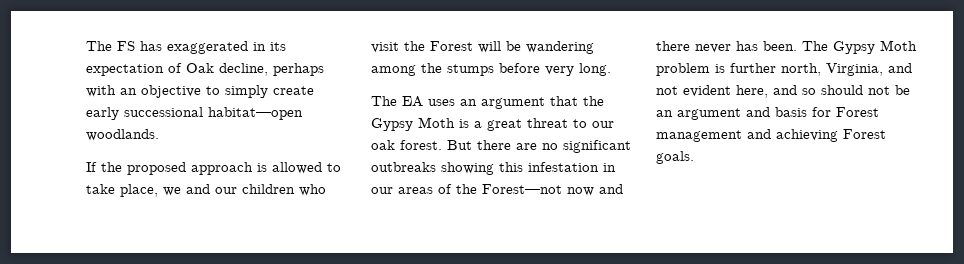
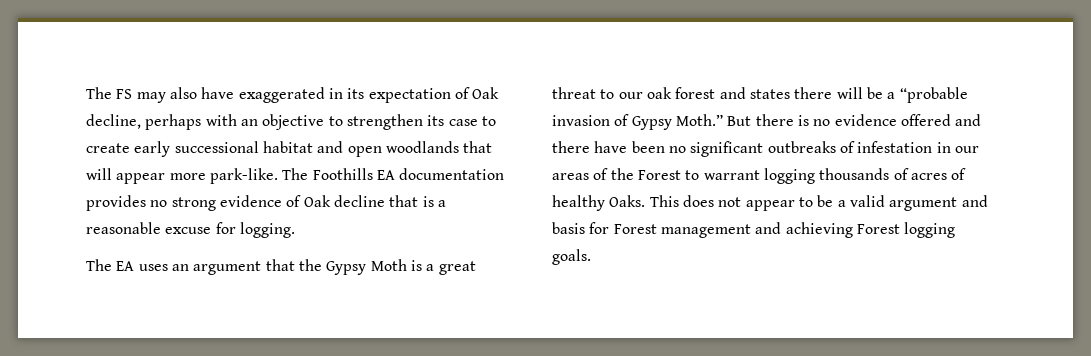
[140,41,162,51] has -> [136,87,235,103] may also have
[225,85,314,98] [86,107,303,120] [86,129,159,141] [86,162,341,175] [86,184,326,197] [371,41,594,54] [371,63,611,76] simply create early successional habitat—open woodlands. // If the proposed approach is allowed to take place, we and our children who visit the Forest will be wandering among the stumps before very long. -> [346,114,496,130] [86,141,493,157] [86,168,505,184] [86,195,446,211] [86,222,295,238] strengthen its case to create early successional habitat and open woodlands that will appear more park-like. The Foothills EA documentation provides no strong evidence of Oak decline that is a reasonable excuse for logging.
[400,140,537,150] forest. But there are -> [675,87,968,103] [552,114,982,130] [552,141,665,153] forest and states there will be a “probable invasion of Gypsy Moth.” But there is no evidence offered and there have been
[441,162,523,175] showing this -> [839,141,855,153] of
[482,184,623,196] [656,40,917,54] [656,63,912,76] [656,85,910,98] [656,110,673,117] Forest—not now and there never has been. The Gypsy Moth problem is further north, Virginia, and not evident here, and so should not be an -> [637,168,967,184] [552,195,885,211] Forest to warrant logging thousands of acres of healthy Oaks. This does not appear to be a valid
(886, 134) none -> [904,222,956,238] logging

